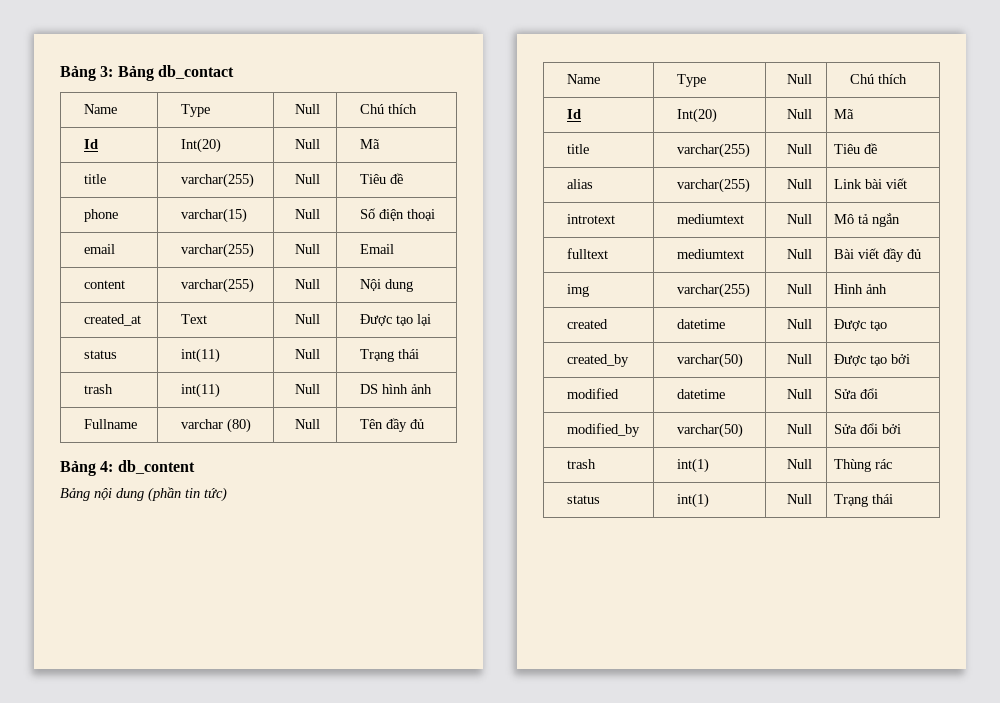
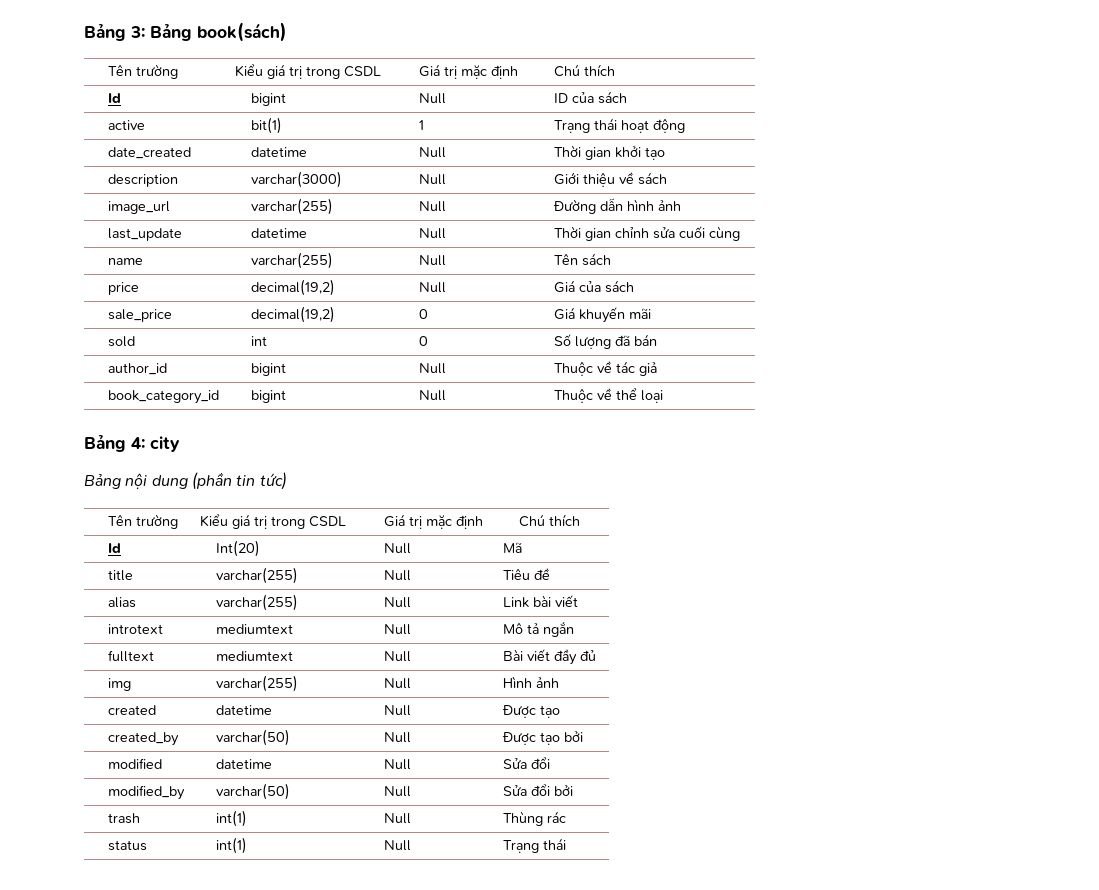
[157,65,234,79] [84,104,118,114] [181,104,211,117] [295,104,321,114] [360,104,418,114] [84,139,99,149] [181,138,222,153] [295,139,321,149] [360,139,381,149] [84,174,107,184] [181,173,255,188] [295,174,321,184] [360,173,404,184] [84,209,119,222] [181,208,248,223] [295,209,321,219] [360,208,436,221] [84,244,116,254] [181,243,255,258] [295,244,321,254] [360,244,395,254] [84,280,126,289] [181,278,255,293] [295,279,321,289] [360,279,414,292] [84,314,142,326] [181,314,208,324] [295,314,321,324] [360,314,432,326] [84,350,118,359] [181,348,221,363] [295,349,321,359] [360,349,420,362] [84,384,114,394] [181,383,221,398] [295,384,321,394] [360,384,433,394] [84,419,138,429] [181,418,252,433] [295,419,321,429] [360,418,425,432] db_contact // Name | Type | Null | Chú thích // Id | Int(20) | Null | Mã // title | varchar(255) | Null | Tiêu đề // phone | varchar(15) | Null | Số điện thoại // email | varchar(255) | Null | Email // content | varchar(255) | Null | Nội dung // created_at | Text | Null | Được tạo lại // status | int(11) | Null | Trạng thái // trash | int(11) | Null | DS hình ảnh // Fullname | varchar (80) | Null | Tên đầy đủ -> [197,22,287,42] [107,64,178,79] [234,64,381,79] [418,64,518,79] [553,64,615,77] [107,93,121,103] [250,93,286,106] [418,93,446,104] [553,91,627,104] [107,120,145,130] [250,117,282,134] [418,120,424,130] [553,118,685,133] [107,147,191,159] [250,147,307,157] [418,147,446,158] [553,145,665,160] [107,174,178,187] [250,171,342,188] [418,174,446,185] [553,172,667,187] [107,201,170,214] [250,198,333,215] [418,201,446,212] [552,198,681,214] [107,228,182,241] [250,228,307,238] [418,228,446,239] [553,226,740,241] [107,258,143,265] [250,252,333,269] [418,255,446,266] [553,253,611,266] [107,282,139,295] [250,279,335,296] [418,282,446,293] [553,280,634,293] [107,309,172,322] [250,306,335,323] [418,309,428,319] [553,307,651,323] [107,336,135,347] [250,336,267,346] [418,336,428,346] [553,334,657,349] [107,363,167,375] [250,363,286,376] [418,363,446,374] [553,361,657,376] [107,390,219,404] [250,390,286,403] [418,390,446,401] [553,388,663,403] book(sách) // Tên trường | Kiểu giá trị trong CSDL | Giá trị mặc định | Chú thích // Id | bigint | Null | ID của sách // active | bit(1) | 1 | Trạng thái hoạt động // date_created | datetime | Null | Thời gian khởi tạo // description | varchar(3000) | Null | Giới thiệu về sách // image_url | varchar(255) | Null | Đường dẫn hình ảnh // last_update | datetime | Null | Thời gian chỉnh sửa cuối cùng // name | varchar(255) | Null | Tên sách // price | decimal(19,2) | Null | Giá của sách // sale_price | decimal(19,2) | 0 | Giá khuyến mãi // sold | int | 0 | Số lượng đã bán // author_id | bigint | Null | Thuộc về tác giả // book_category_id | bigint | Null | Thuộc về thể loại
[117,460,195,474] db_content -> [150,436,180,452] city
[567,74,601,84] [677,74,707,87] [786,74,812,84] Name | Type | Null -> [107,514,178,529] [199,514,346,529] [383,514,483,529] Tên trường | Kiểu giá trị trong CSDL | Giá trị mặc định

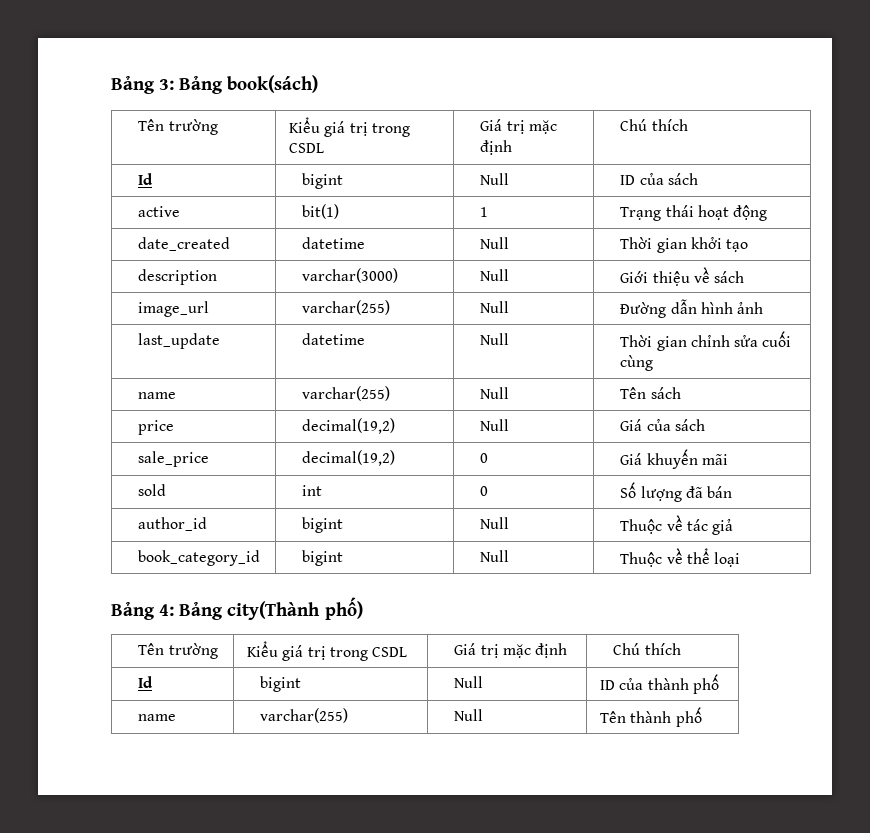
[150,436,180,452] [84,472,287,490] city // Bảng nội dung (phần tin tức) -> [179,597,363,620] Bảng city(Thành phố)
[215,540,260,557] [383,543,411,554] [502,542,522,553] [107,570,133,581] [215,567,298,584] [383,570,411,581] [502,568,550,580] [107,597,136,608] [215,594,298,611] [383,597,411,608] [502,595,578,608] [107,624,163,634] [215,624,293,634] [383,624,411,635] [502,621,574,637] [107,650,154,662] [215,651,293,661] [383,651,411,662] [502,649,596,665] [107,678,131,691] [215,675,298,692] [383,678,411,689] [502,676,559,688] [107,705,156,715] [215,705,272,715] [383,705,411,716] [501,705,560,718] [107,732,179,746] [215,729,290,746] [383,732,411,743] [501,731,583,745] [107,758,162,769] [215,759,272,769] [383,759,411,770] [502,757,550,769] [107,785,185,800] [215,783,290,800] [383,786,411,797] [502,784,573,796] [107,813,140,824] [215,810,247,827] [383,813,411,824] [502,811,566,826] [107,840,147,851] [215,837,247,854] [383,840,411,851] [502,838,566,853] Int(20) | Null | Mã // title | varchar(255) | Null | Tiêu đề // alias | varchar(255) | Null | Link bài viết // introtext | mediumtext | Null | Mô tả ngắn // fulltext | mediumtext | Null | Bài viết đầy đủ // img | varchar(255) | Null | Hình ảnh // created | datetime | Null | Được tạo // created_by | varchar(50) | Null | Được tạo bởi // modified | datetime | Null | Sửa đổi // modified_by | varchar(50) | Null | Sửa đổi bởi // trash | int(1) | Null | Thùng rác // status | int(1) | Null | Trạng thái -> [260,676,302,692] [454,676,484,688] [599,674,719,694] [138,714,177,721] [260,708,349,723] [454,709,484,721] [599,707,702,727] bigint | Null | ID của thành phố // name | varchar(255) | Null | Tên thành phố

